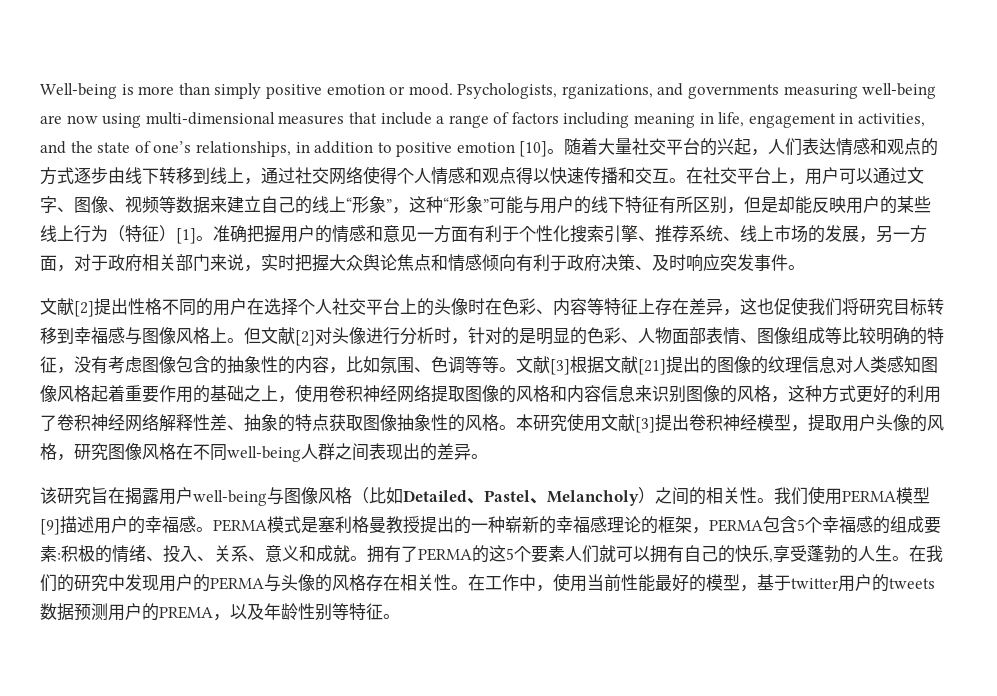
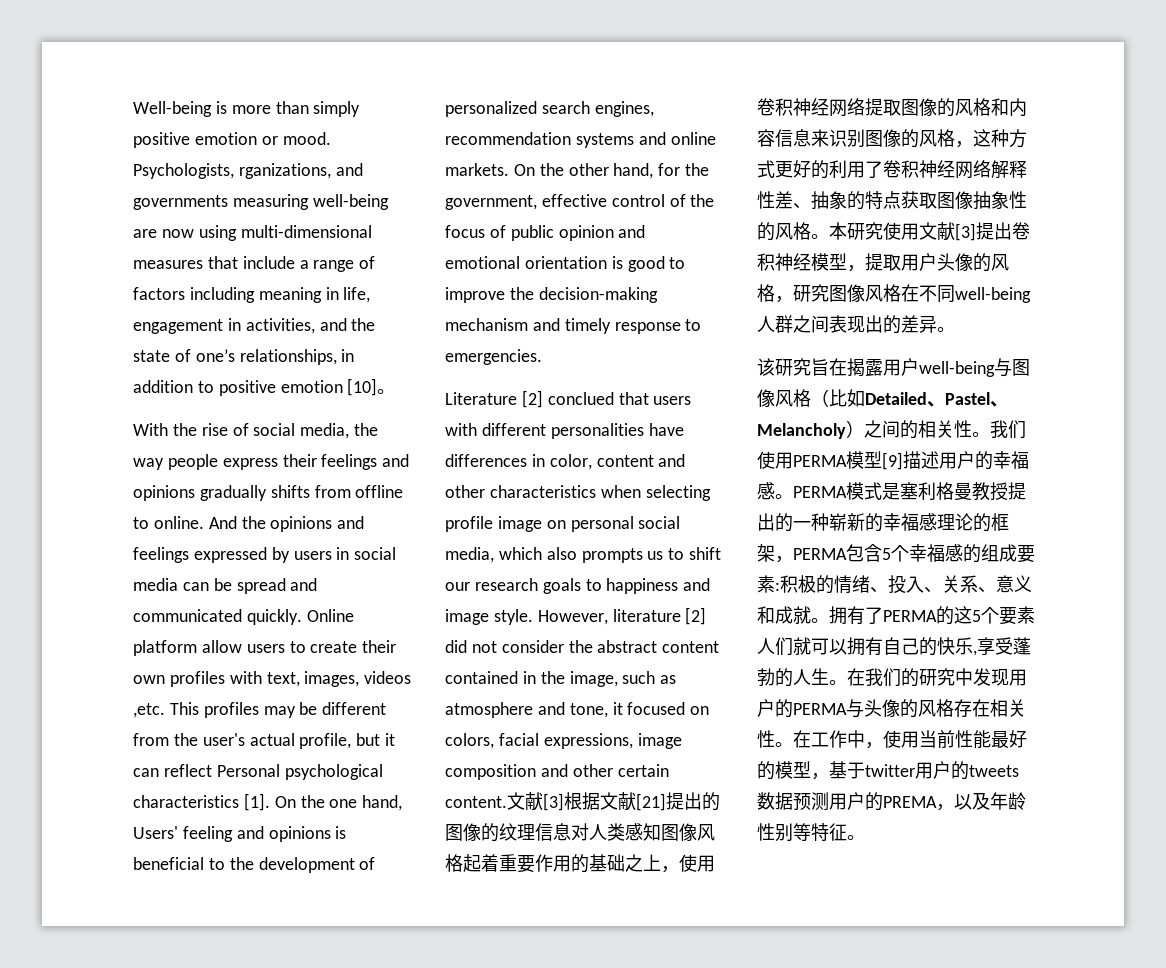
[564,138,939,156] [40,166,924,185] [40,196,931,214] [40,225,927,244] [40,254,805,272] [40,297,944,317] [40,327,944,346] [40,356,516,374] 随着大量社交平台的兴起，人们表达情感和观点的方式逐步由线下转移到线上，通过社交网络使得个人情感和观点得以快速传播和交互。在社交平台上，用户可以通过文字、图像、视频等数据来建立自己的线上“形象”，这种“形象”可能与用户的线下特征有所区别，但是却能反映用户的某些线上行为（特征）[1]。准确把握用户的情感和意见一方面有利于个性化搜索引擎、推荐系统、线上市场的发展，另一方面，对于政府相关部门来说，实时把握大众舆论焦点和情感倾向有利于政府决策、及时响应突发事件。 // 文献[2]提出性格不同的用户在选择个人社交平台上的头像时在色彩、内容等特征上存在差异，这也促使我们将研究目标转移到幸福感与图像风格上。但文献[2]对头像进行分析时，针对的是明显的色彩、人物面部表情、图像组成等比较明确的特征，没有考虑图像包含的抽象性的内容，比如氛围、色调等等。 -> [133,423,379,439] [133,454,410,470] [133,485,404,501] [133,516,365,532] [133,547,397,563] [133,578,318,594] [133,609,354,625] [133,640,397,656] [133,671,412,687] [133,702,387,718] [133,733,396,749] [133,764,383,780] [133,793,403,811] [133,826,347,842] [133,857,376,873] [445,101,654,117] [445,132,716,148] [445,163,710,179] [445,194,715,210] [445,225,646,241] [445,256,686,272] [445,287,658,303] [445,318,702,334] [445,349,542,365] [445,390,692,408] [445,423,684,439] [445,454,686,470] [445,485,711,501] [445,516,681,532] [445,547,722,563] [445,578,711,594] [445,607,707,625] [445,640,720,653] [445,671,677,687] [445,702,710,718] [445,733,682,749] [445,764,669,780] [445,796,507,808] // With the rise of social media, the way people express their feelings and opinions gradually shifts from offline to online. And the opinions and feelings expressed by users in social media can be spread and communicated quickly. Online platform allow users to create their own profiles with text, images, videos ,etc. This profiles may be different from the user's actual profile, but it can reflect Personal psychological characteristics [1]. On the one hand, Users' feeling and opinions is beneficial to the development of personalized search engines, recommendation systems and online markets. On the other hand, for the government, effective control of the focus of public opinion and emotional orientation is good to improve the decision-making mechanism and timely response to emergencies. // Literature [2] conclued that users with different personalities have differences in color, content and other characteristics when selecting profile image on personal social media, which also prompts us to shift our research goals to happiness and image style. However, literature [2] did not consider the abstract content contained in the image, such as atmosphere and tone, it focused on colors, facial expressions, image composition and other certain content.

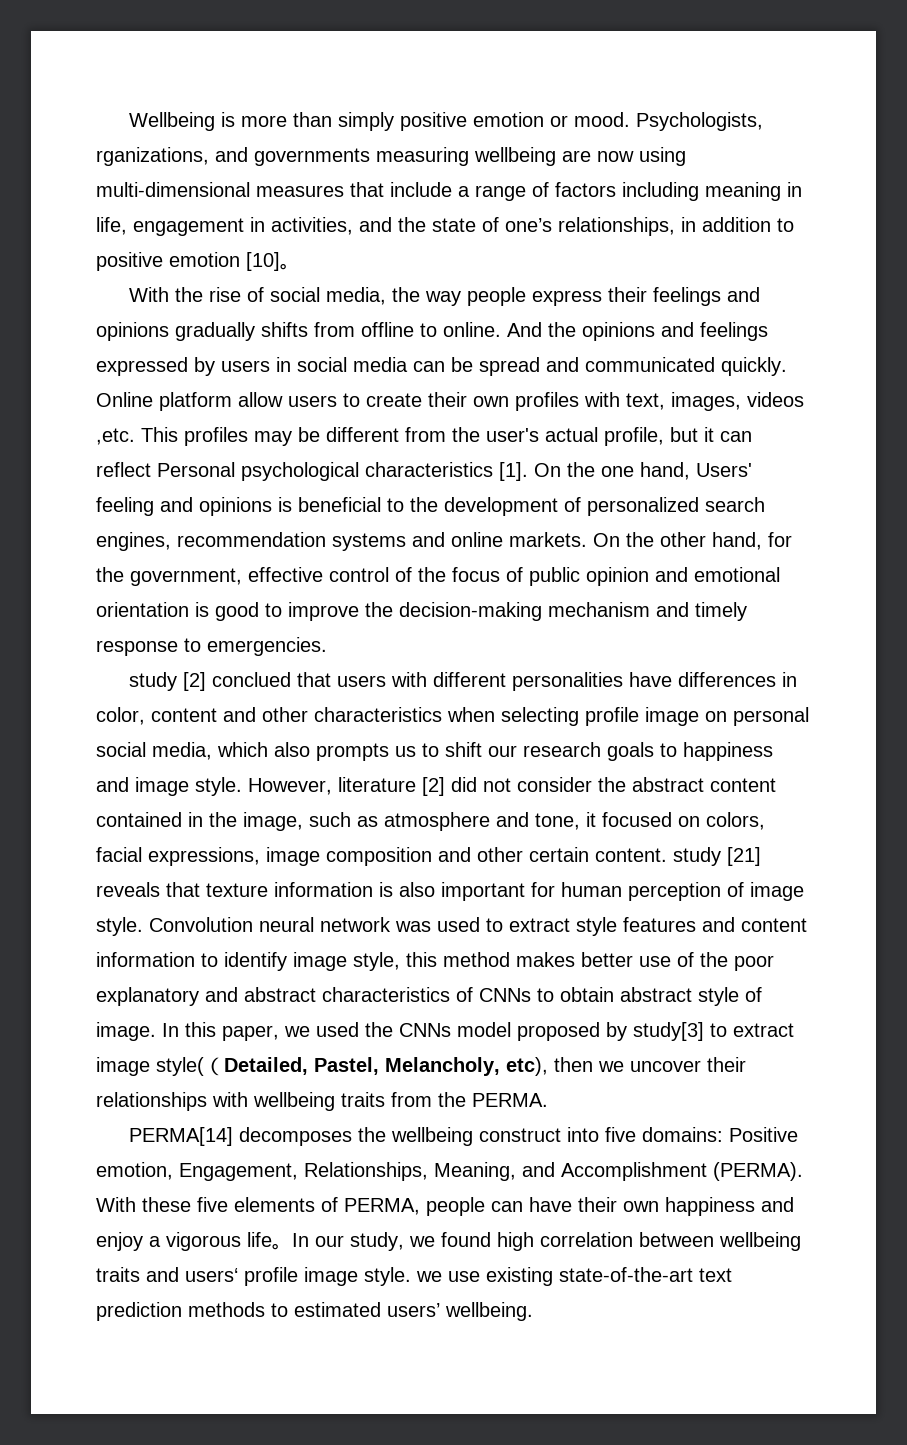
[133,101,212,117] Well-being -> [128,112,215,131] Wellbeing
[312,194,389,210] well-being -> [474,147,556,166] wellbeing
[445,392,517,405] Literature -> [128,672,177,691] study
[507,792,720,811] [445,823,715,842] [445,854,715,873] [757,98,1027,117] [757,129,1027,148] [757,160,1027,179] [757,191,1027,210] [757,222,1030,241] [757,253,1009,272] [757,284,1031,303] [757,315,955,334] [757,358,1030,377] [757,389,1008,407] [757,420,1026,439] [757,451,1029,470] [757,482,1026,501] [757,513,1009,532] [757,544,1035,563] [757,575,1032,594] [757,606,1035,625] [757,637,1031,656] [757,668,1027,687] [757,699,1026,718] [757,730,1027,749] [757,761,1019,780] [757,792,1026,811] [757,823,865,842] 文献[3]根据文献[21]提出的图像的纹理信息对人类感知图像风格起着重要作用的基础之上，使用卷积神经网络提取图像的风格和内容信息来识别图像的风格，这种方式更好的利用了卷积神经网络解释性差、抽象的特点获取图像抽象性的风格。本研究使用文献[3]提出卷积神经模型，提取用户头像的风格，研究图像风格在不同well-being人群之间表现出的差异。 // 该研究旨在揭露用户well-being与图像风格（比如Detailed、Pastel、Melancholy）之间的相关性。我们使用PERMA模型[9]描述用户的幸福感。PERMA模式是塞利格曼教授提出的一种崭新的幸福感理论的框架，PERMA包含5个幸福感的组成要素:积极的情绪、投入、关系、意义和成就。拥有了PERMA的这5个要素人们就可以拥有自己的快乐,享受蓬勃的人生。在我们的研究中发现用户的PERMA与头像的风格存在相关性。在工作中，使用当前性能最好的模型，基于twitter用户的tweets数据预测用户的PREMA，以及年龄性别等特征。 -> [673,847,761,866] [96,882,804,901] [96,917,807,936] [96,952,774,971] [96,987,762,1006] [96,1022,794,1041] [96,1057,746,1076] [96,1092,548,1111] [128,1127,798,1146] [96,1162,803,1181] [96,1197,794,1216] [96,1232,801,1251] [96,1267,732,1286] [96,1302,533,1321] study [21] reveals that texture information is also important for human perception of image style. Convolution neural network was used to extract style features and content information to identify image style, this method makes better use of the poor explanatory and abstract characteristics of CNNs to obtain abstract style of image. In this paper, we used the CNNs model proposed by study[3] to extract image style(（Detailed, Pastel, Melancholy, etc), then we uncover their relationships with wellbeing traits from the PERMA. // PERMA[14] decomposes the wellbeing construct into five domains: Positive emotion, Engagement, Relationships, Meaning, and Accomplishment (PERMA). With these five elements of PERMA, people can have their own happiness and enjoy a vigorous life。In our study, we found high correlation between wellbeing traits and users‘ profile image style. we use existing state-of-the-art text prediction methods to estimated users’ wellbeing.

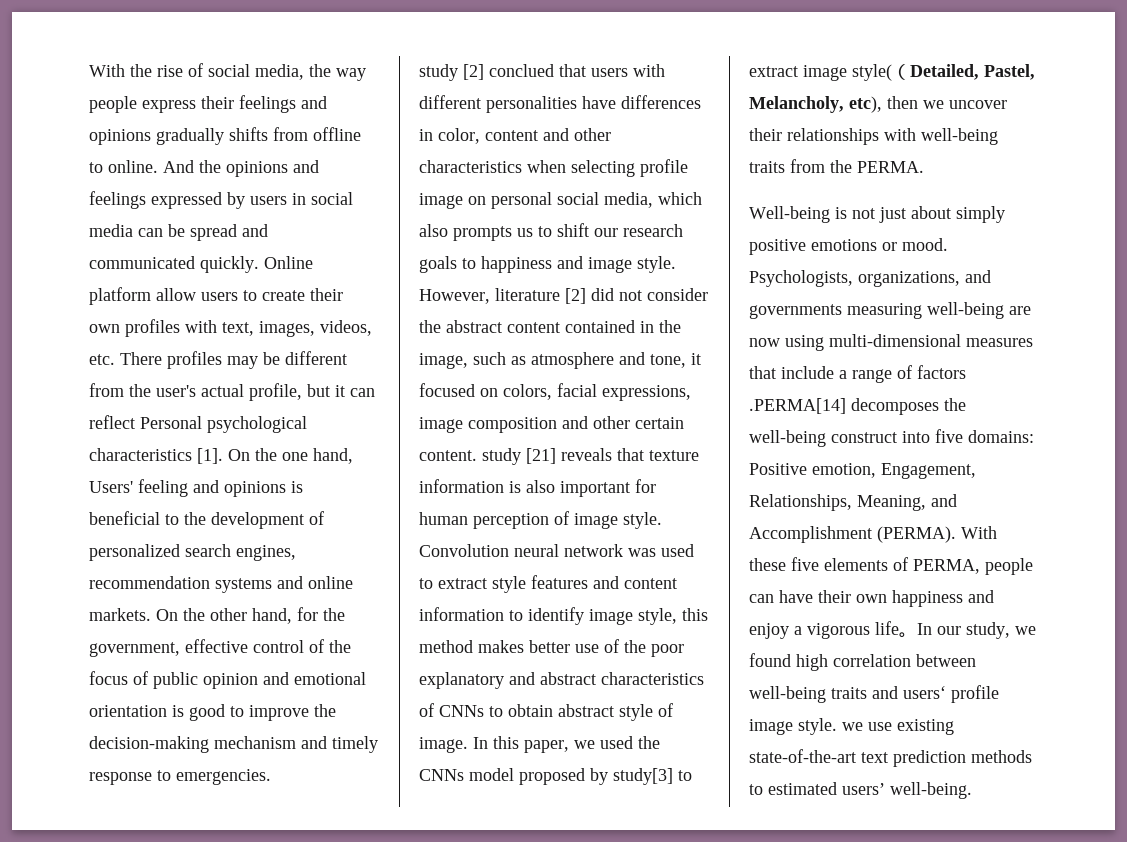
[128,112,763,131] [96,147,686,166] [96,182,802,201] [96,217,794,236] [96,252,300,271] Wellbeing is more than simply positive emotion or mood. Psychologists, rganizations, and governments measuring wellbeing are now using multi-dimensional measures that include a range of factors including meaning in life, engagement in activities, and the state of one’s relationships, in addition to positive emotion [10]。 // -> (89, 70) none
[747,392,804,407] [96,427,178,445] videos ,etc. This -> [320,320,372,336] [89,352,162,365] videos, etc. There
[253,1092,335,1111] wellbeing -> [921,128,998,145] well-being
[128,1127,233,1146] PERMA[14] -> [749,206,1005,223] [749,238,948,255] [749,270,991,287] [749,302,1031,319] [749,334,1033,351] [749,365,966,383] [749,398,846,414] Well-being is not just about simply positive emotions or mood. Psychologists, organizations, and governments measuring well-being are now using multi-dimensional measures that include a range of factors .PERMA[14]
[390,1127,473,1146] wellbeing -> [749,430,826,447] well-being
[719,1232,801,1251] wellbeing -> [749,686,826,703] well-being
[445,1302,533,1321] wellbeing. -> [890,782,972,799] well-being.

